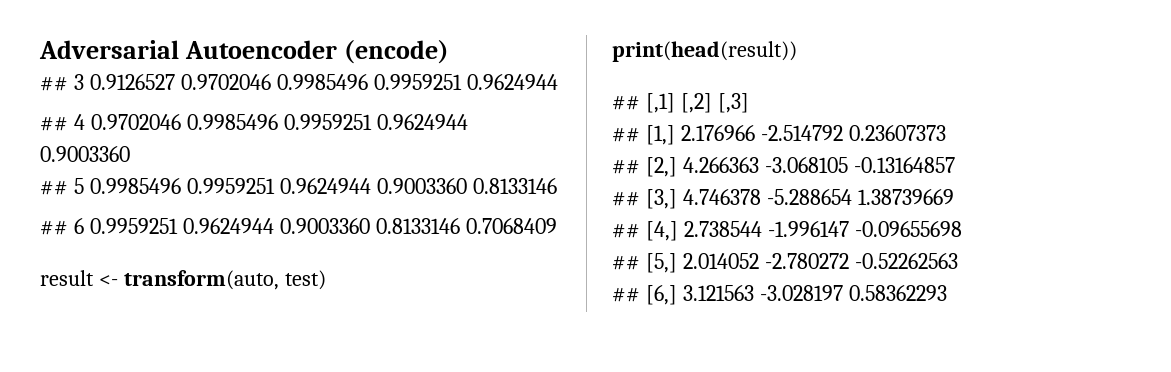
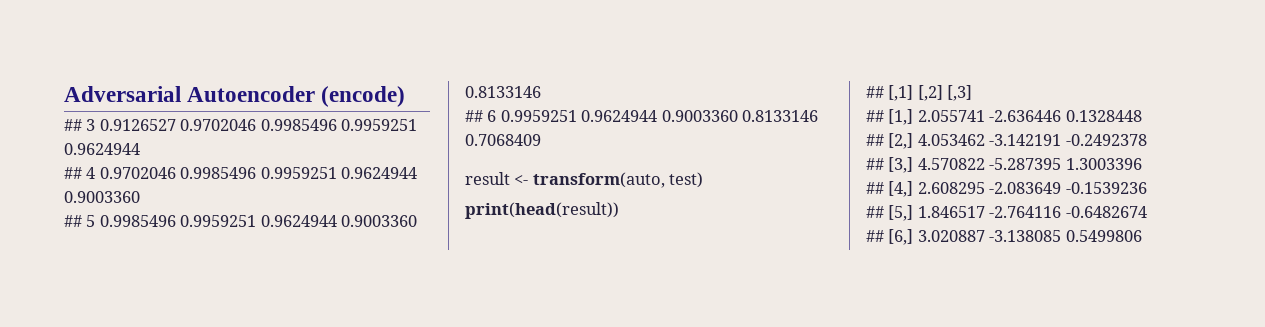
[680,125,946,141] 2.176966 -2.514792 0.23607373 -> [917,110,1142,122] 2.055741 -2.636446 0.1328448
[682,157,955,173] 4.266363 -3.068105 -0.13164857 -> [917,134,1147,146] 4.053462 -3.142191 -0.2492378
[682,189,954,205] 4.746378 -5.288654 1.38739669 -> [917,158,1142,170] 4.570822 -5.287395 1.3003396
[683,221,962,237] 2.738544 -1.996147 -0.09655698 -> [917,182,1147,194] 2.608295 -2.083649 -0.1539236
[682,253,958,269] 2.014052 -2.780272 -0.52262563 -> [917,206,1147,218] 1.846517 -2.764116 -0.6482674
[682,285,947,301] 3.121563 -3.028197 0.58362293 -> [917,230,1142,242] 3.020887 -3.138085 0.5499806

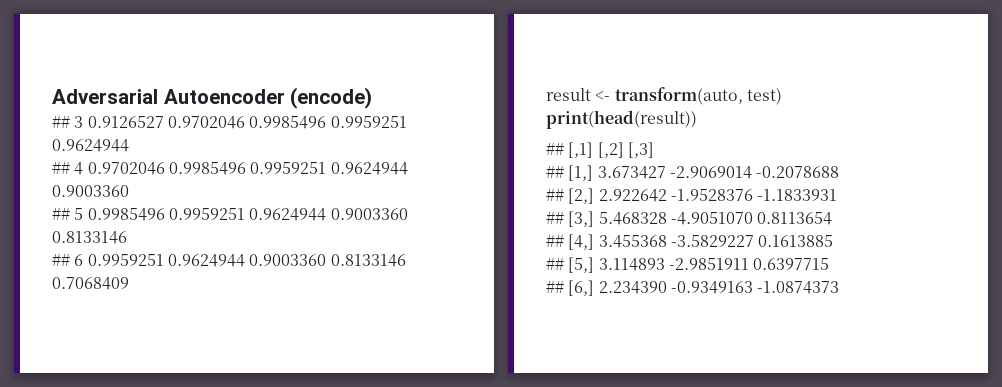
[917,110,1142,122] 2.055741 -2.636446 0.1328448 -> [597,166,840,179] 3.673427 -2.9069014 -0.2078688
[917,134,1147,146] 4.053462 -3.142191 -0.2492378 -> [598,189,838,202] 2.922642 -1.9528376 -1.1833931
[917,158,1142,170] 4.570822 -5.287395 1.3003396 -> [598,212,833,225] 5.468328 -4.9051070 0.8113654
[917,182,1147,194] 2.608295 -2.083649 -0.1539236 -> [598,235,834,248] 3.455368 -3.5829227 0.1613885
[917,206,1147,218] 1.846517 -2.764116 -0.6482674 -> [598,258,830,271] 3.114893 -2.9851911 0.6397715
[917,230,1142,242] 3.020887 -3.138085 0.5499806 -> [598,281,840,294] 2.234390 -0.9349163 -1.0874373

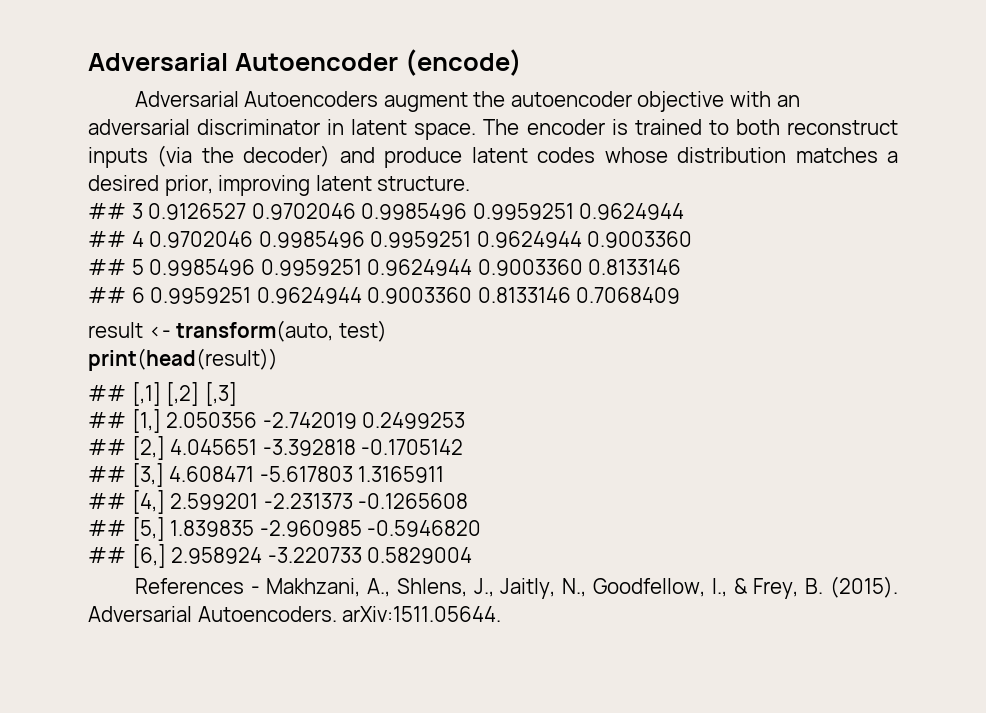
(373, 98) none -> [134,91,800,112] [88,119,899,140] [88,145,899,168] [88,175,471,196] // Adversarial Autoencoders augment the autoencoder objective with an adversarial discriminator in latent space. The encoder is trained to both reconstruct inputs (via the decoder) and produce latent codes whose distribution matches a desired prior, improving latent structure.
[597,166,840,179] 3.673427 -2.9069014 -0.2078688 -> [166,412,466,429] 2.050356 -2.742019 0.2499253
[598,189,838,202] 2.922642 -1.9528376 -1.1833931 -> [170,439,464,456] 4.045651 -3.392818 -0.1705142
[598,212,833,225] 5.468328 -4.9051070 0.8113654 -> [169,466,445,483] 4.608471 -5.617803 1.3165911
[598,235,834,248] 3.455368 -3.5829227 0.1613885 -> [170,493,469,510] 2.599201 -2.231373 -0.1265608
[598,258,830,271] 3.114893 -2.9851911 0.6397715 -> [170,520,482,537] 1.839835 -2.960985 -0.5946820
[598,281,840,294] 2.234390 -0.9349163 -1.0874373 -> [171,547,473,564] [134,576,898,599] [88,606,502,622] 2.958924 -3.220733 0.5829004 // References - Makhzani, A., Shlens, J., Jaitly, N., Goodfellow, I., & Frey, B. (2015). Adversarial Autoencoders. arXiv:1511.05644.

